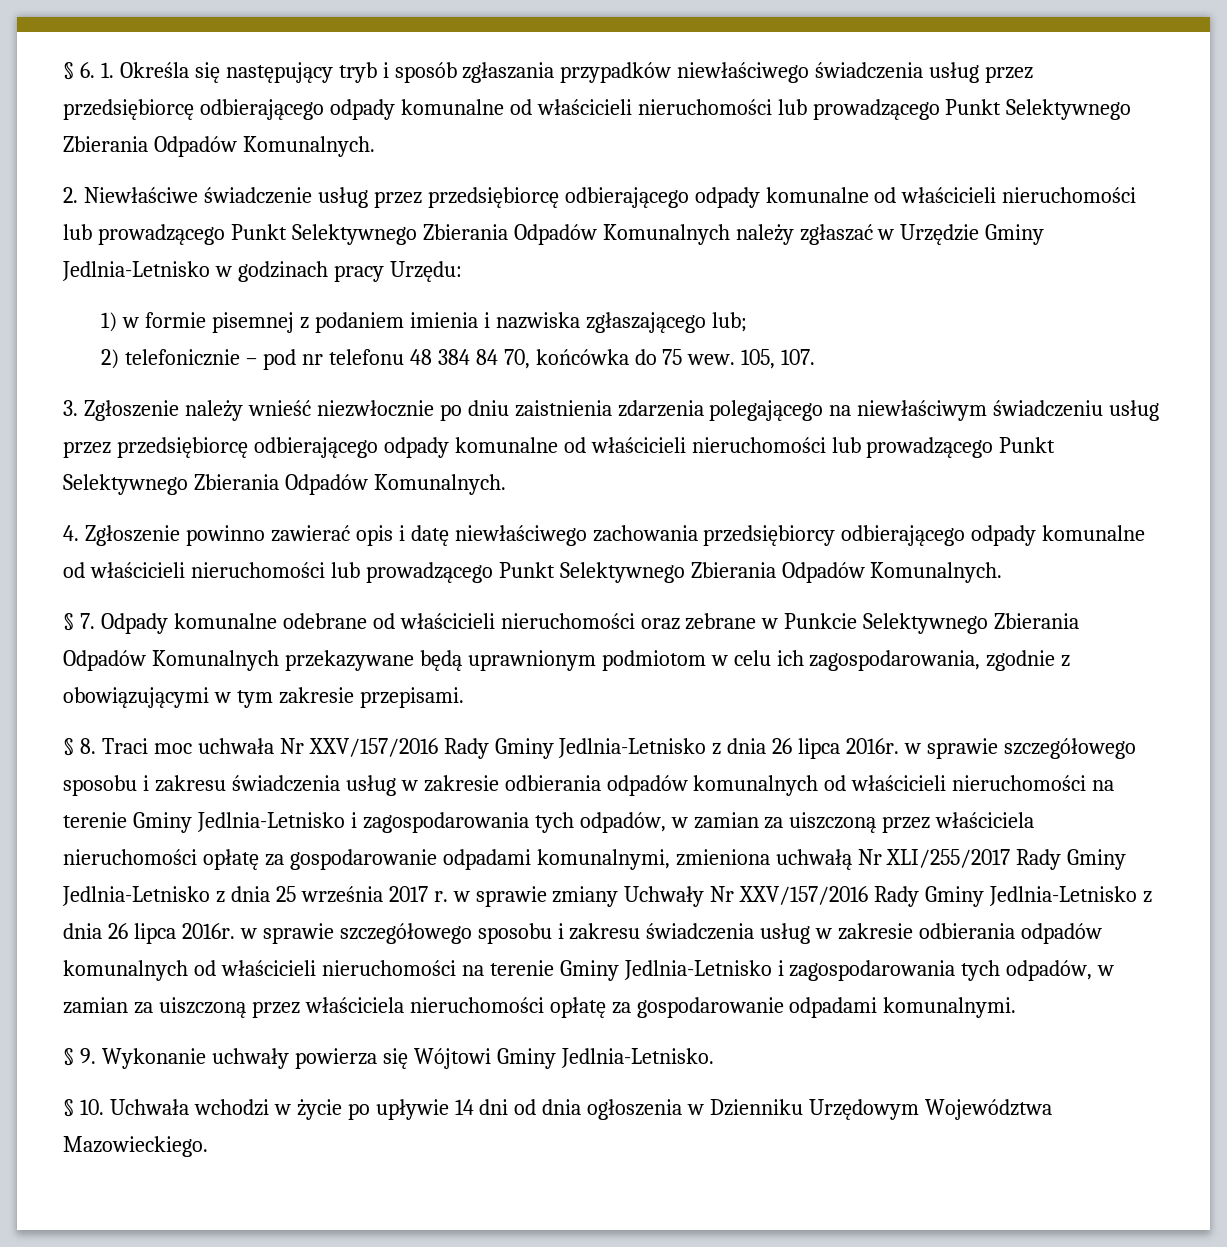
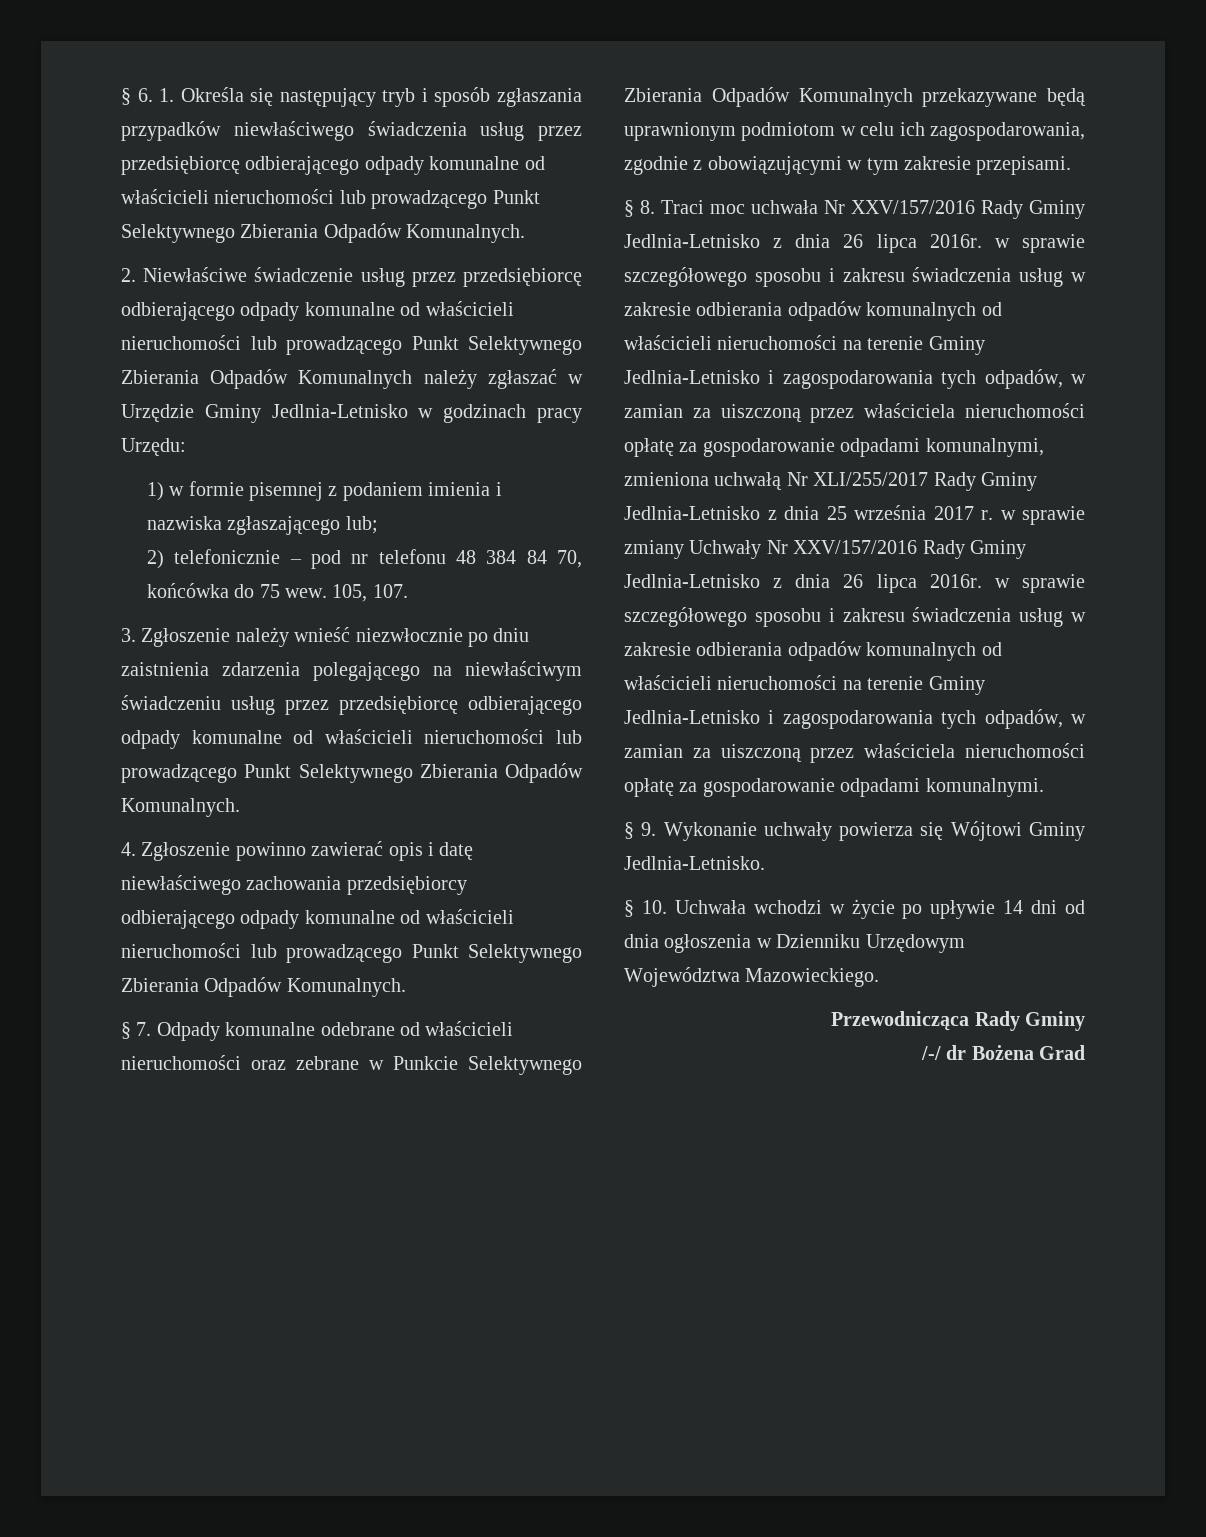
(208, 1146) none -> [831,1011,1085,1031] [920,1045,1085,1060] // Przewodnicząca Rady Gminy // /-/ dr Bożena Grad

